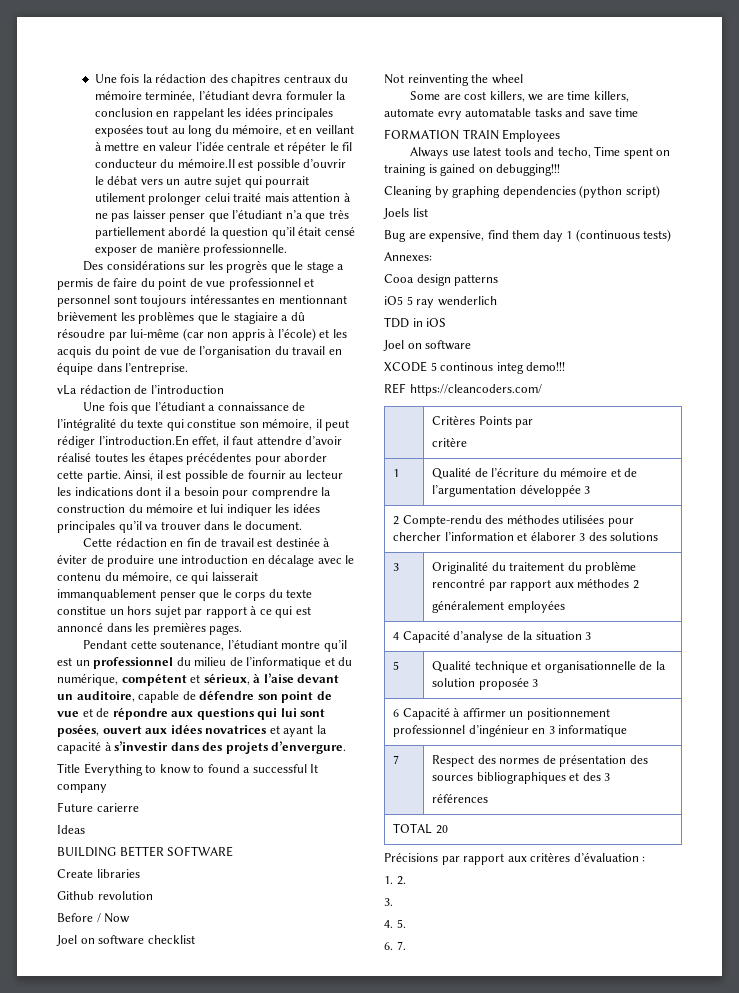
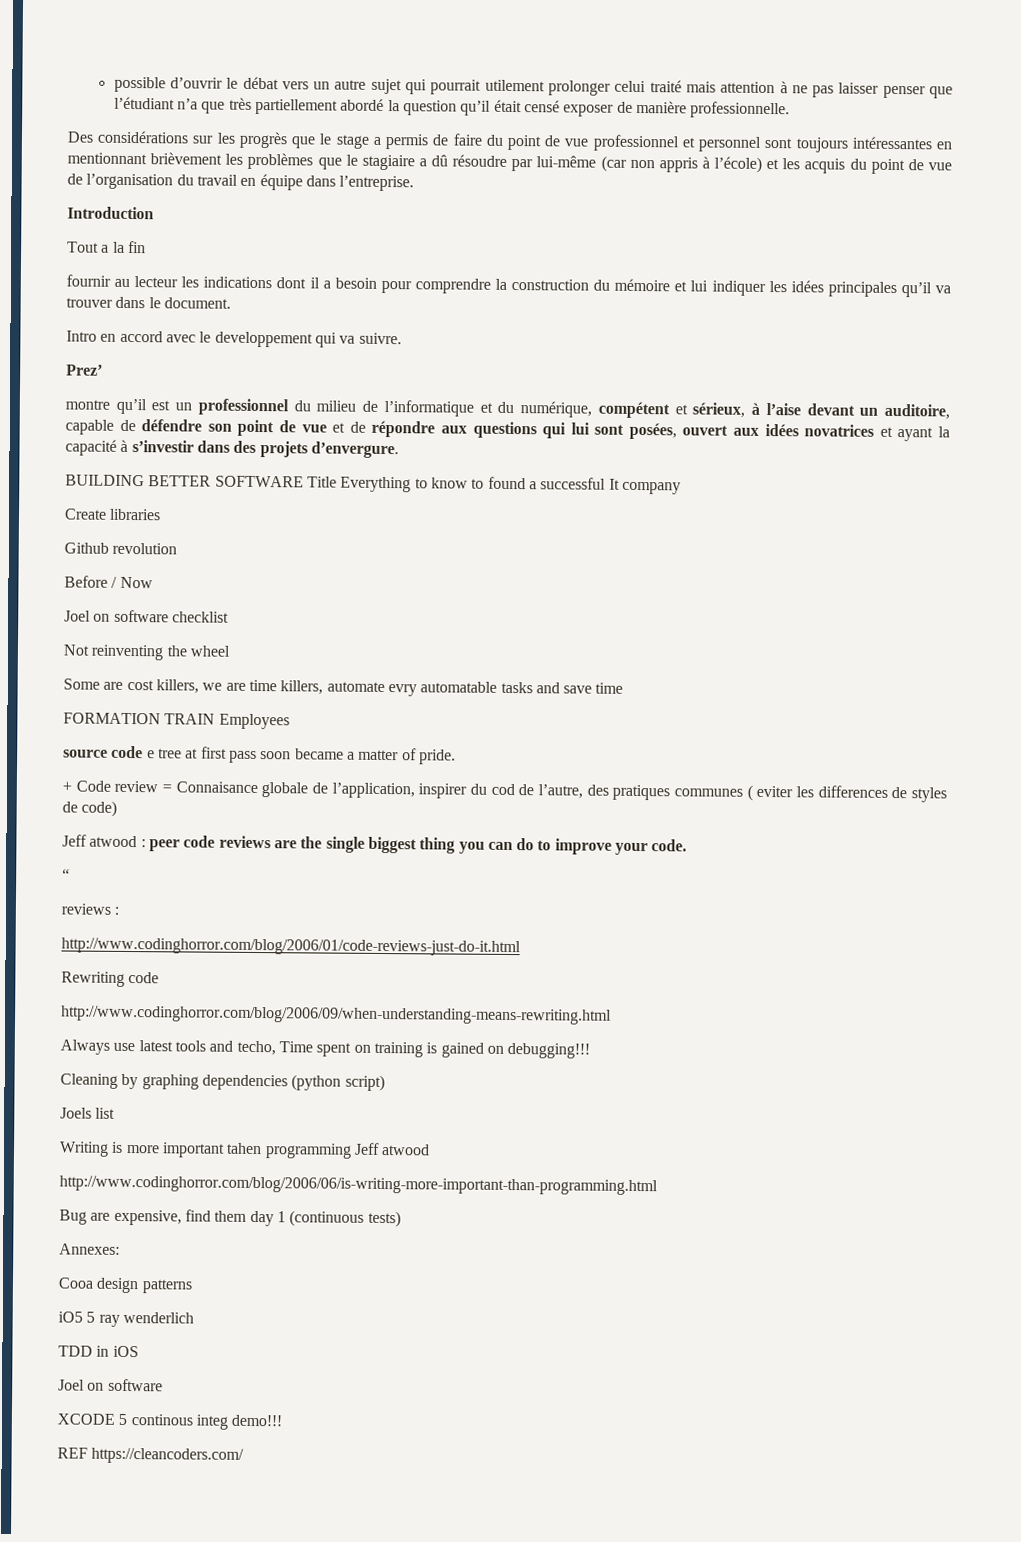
[94,73,349,86] [94,90,347,102] [94,107,334,120] [94,124,354,137] [94,141,353,154] [94,158,254,168] Une fois la rédaction des chapitres centraux du mémoire terminée, l’étudiant devra formuler la conclusion en rappelant les idées principales exposées tout au long du mémoire, et en veillant à mettre en valeur l’idée centrale et répéter le fil conducteur du mémoire.Il est -> (113, 84) none
[57,384,224,395] [83,401,306,414] [57,418,350,431] [57,435,343,448] [57,452,328,465] [57,470,245,482] vLa rédaction de l’introduction // Une fois que l’étudiant a connaissance de l’intégralité du texte qui constitue son mémoire, il peut rédiger l’introduction.En effet, il faut attendre d’avoir réalisé toutes les étapes précédentes pour aborder cette partie. Ainsi, il est possible de -> [67,206,154,220] [67,240,146,254] Introduction // Tout a la fin //
[83,537,331,547] [57,554,355,567] [57,571,258,584] [57,589,313,601] [57,605,311,618] [57,622,243,635] [83,639,278,651] Cette rédaction en fin de travail est destinée à éviter de produire une introduction en décalage avec le contenu du mémoire, ce qui laisserait immanquablement penser que le corps du texte constitue un hors sujet par rapport à ce qui est annoncé dans les premières pages. // Pendant cette soutenance, l’étudiant -> [66,330,402,348] [66,364,103,376] Intro en accord avec le developpement qui va suivre. // Prez’ //
(347, 747) none -> [65,474,304,488] BUILDING BETTER SOFTWARE
[57,802,139,812] [57,825,85,834] [57,846,234,857] // Future carierre // Ideas // BUILDING BETTER SOFTWARE -> (681, 488) none
(561, 135) none -> [63,745,456,765] [62,780,947,803] [62,800,118,817] [62,834,688,856] [62,868,70,881] [61,903,120,915] [61,937,521,957] [61,971,160,987] [61,1005,612,1025] // source code e tree at first pass soon became a matter of pride. // + Code review = Connaisance globale de l’application, inspirer du cod de l’autre, des pratiques communes ( eviter les differences de styles de code) // Jeff atwood : peer code reviews are the single biggest thing you can do to improve your code. // “ // reviews : // http://www.codinghorror.com/blog/2006/01/code-reviews-just-do-it.html // Rewriting code // http://www.codinghorror.com/blog/2006/09/when-understanding-means-rewriting.html
(428, 212) none -> [59,1141,431,1159] [59,1175,658,1196] // Writing is more important tahen programming Jeff atwood // http://www.codinghorror.com/blog/2006/06/is-writing-more-important-than-programming.html
[432,415,534,428] [432,437,468,447] [393,469,400,477] [432,467,638,479] [432,484,591,497] [393,514,634,527] [393,531,659,541] [393,563,400,571] [432,561,637,574] [432,578,639,591] [432,600,565,613] [393,630,592,643] [393,661,400,670] [432,660,666,673] [432,677,539,690] [393,707,610,720] [393,724,628,737] [393,755,400,764] [432,754,648,767] [432,772,611,784] [432,793,489,803] [393,823,448,834] [384,852,646,865] [384,876,406,885] [384,898,393,906] [384,919,406,928] [384,941,406,950] // | Critères Points par // critère // 1 | Qualité de l’écriture du mémoire et de l’argumentation développée 3 // 2 Compte-rendu des méthodes utilisées pour chercher l’information et élaborer 3 des solutions // 3 | Originalité du traitement du problème rencontré par rapport aux méthodes 2 // généralement employées // 4 Capacité d’analyse de la situation 3 // 5 | Qualité technique et organisationnelle de la solution proposée 3 // 6 Capacité à affirmer un positionnement professionnel d’ingénieur en 3 informatique // 7 | Respect des normes de présentation des sources bibliographiques et des 3 // références // TOTAL 20 // Précisions par rapport aux critères d’évaluation : // 1. 2. // 3. // 4. 5. // 6. 7. -> (245, 1455) none

